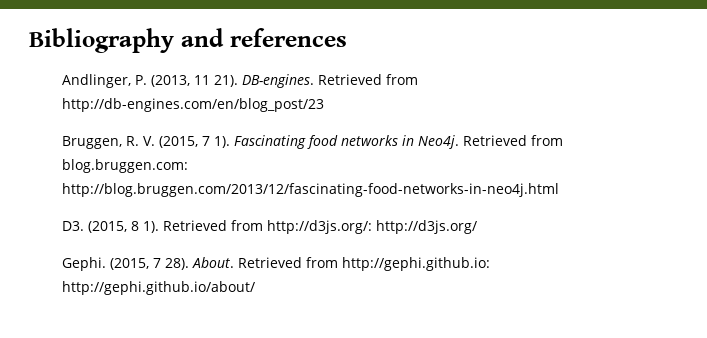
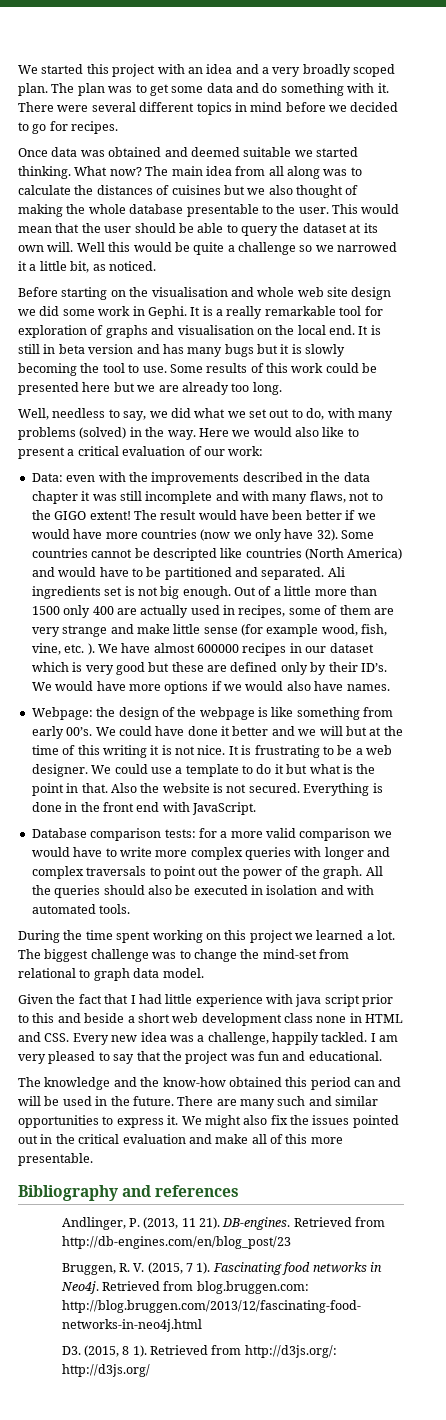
(29, 40) none -> [18,64,396,77] [18,83,389,96] [18,102,399,115] [18,121,119,134] [18,147,358,157] [18,166,362,179] [18,185,359,198] [18,204,400,217] [18,223,378,236] [18,242,398,255] [18,261,156,273] [18,287,392,300] [18,306,383,319] [18,325,381,338] [18,344,346,357] [18,363,378,376] [18,382,282,395] [18,408,393,421] [18,427,359,440] [18,446,264,459] [31,472,370,485] [31,491,383,504] [31,510,376,520] [31,529,375,542] [31,548,403,561] [31,567,345,580] [31,586,377,599] [31,605,394,618] [31,624,388,637] [31,643,374,656] [31,662,387,675] [31,681,390,694] [31,707,394,720] [31,726,403,739] [31,745,392,758] [31,764,376,777] [31,783,383,796] [31,802,256,815] [31,828,392,841] [31,847,391,860] [31,866,383,879] [31,885,375,898] [31,904,131,914] [18,930,396,943] [18,949,349,962] [18,968,204,981] [18,994,394,1007] [18,1013,404,1026] [18,1032,399,1045] [18,1051,382,1064] [18,1077,402,1090] [18,1096,379,1109] [18,1115,399,1128] [18,1134,343,1144] [18,1153,93,1166] We started this project with an idea and a very broadly scoped plan. The plan was to get some data and do something with it. There were several different topics in mind before we decided to go for recipes. // Once data was obtained and deemed suitable we started thinking. What now? The main idea from all along was to calculate the distances of cuisines but we also thought of making the whole database presentable to the user. This would mean that the user should be able to query the dataset at its own will. Well this would be quite a challenge so we narrowed it a little bit, as noticed. // Before starting on the visualisation and whole web site design we did some work in Gephi. It is a really remarkable tool for exploration of graphs and visualisation on the local end. It is still in beta version and has many bugs but it is slowly becoming the tool to use. Some results of this work could be presented here but we are already too long. // Well, needless to say, we did what we set out to do, with many problems (solved) in the way. Here we would also like to present a critical evaluation of our work: // Data: even with the improvements described in the data chapter it was still incomplete and with many flaws, not to the GIGO extent! The result would have been better if we would have more countries (now we only have 32). Some countries cannot be descripted like countries (North America) and would have to be partitioned and separated. Ali ingredients set is not big enough. Out of a little more than 1500 only 400 are actually used in recipes, some of them are very strange and make little sense (for example wood, fish, vine, etc. ). We have almost 600000 recipes in our dataset which is very good but these are defined only by their ID’s. We would have more options if we would also have names. // Webpage: the design of the webpage is like something from early 00’s. We could have done it better and we will but at the time of this writing it is not nice. It is frustrating to be a web designer. We could use a template to do it but what is the point in that. Also the website is not secured. Everything is done in the front end with JavaScript. // Database comparison tests: for a more valid comparison we would have to write more complex queries with longer and complex traversals to point out the power of the graph. All the queries should also be executed in isolation and with automated tools. // During the time spent working on this project we learned a lot. The biggest challenge was to change the mind-set from relational to graph data model. // Given the fact that I had little experience with java script prior to this and beside a short web development class none in HTML and CSS. Every new idea was a challenge, happily tackled. I am very pleased to say that the project was fun and educational. // The knowledge and the know-how obtained this period can and will be used in the future. There are many such and similar opportunities to express it. We might also fix the issues pointed out in the critical evaluation and make all of this more presentable. //
[62,257,491,271] [62,281,256,295] // Gephi. (2015, 7 28). About. Retrieved from http://gephi.github.io: http://gephi.github.io/about/ -> (150, 1370) none

